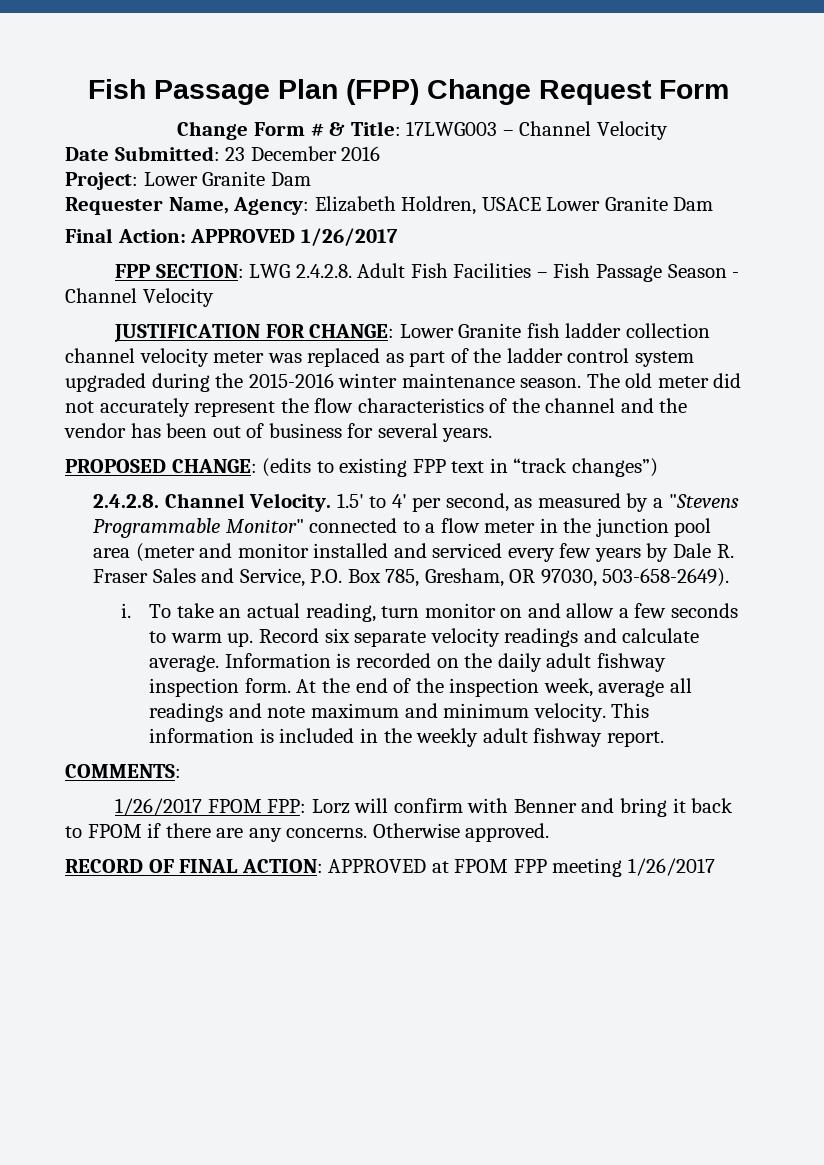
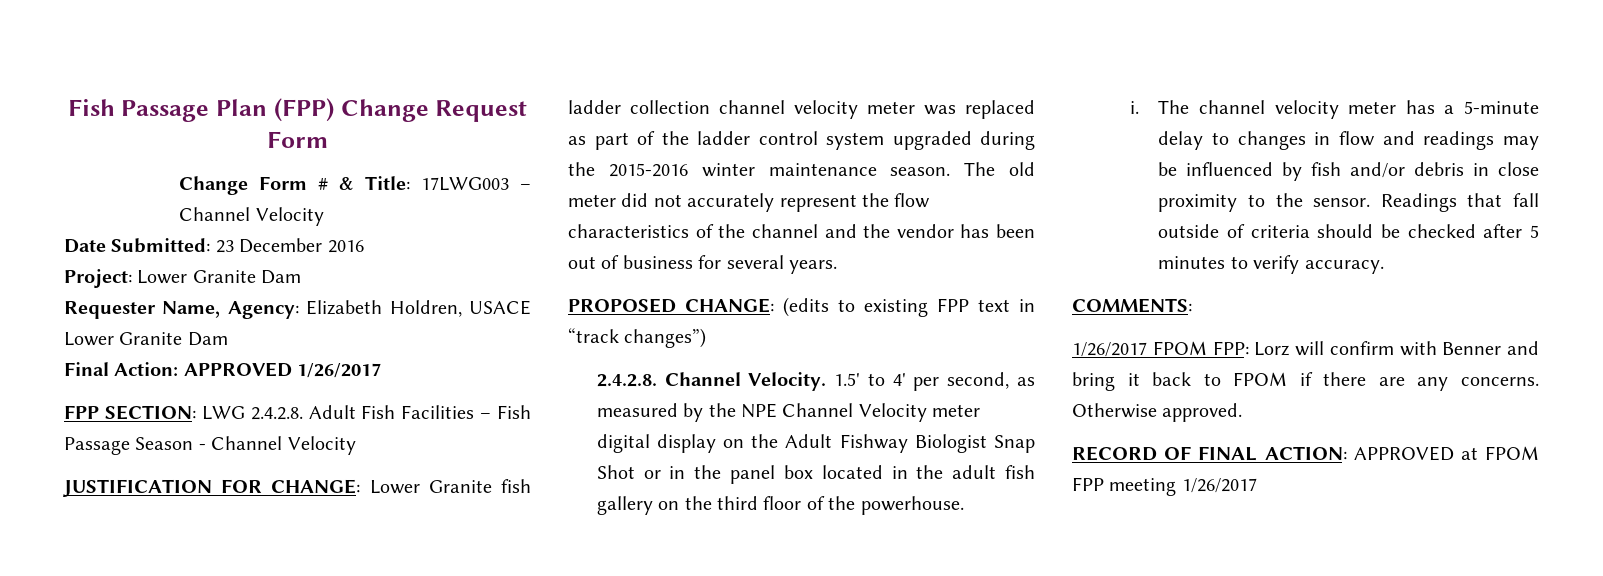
[653,494,739,508] [93,518,712,538] [93,543,734,562] [93,568,730,587] [121,603,738,622] [149,628,700,647] [149,653,666,672] [149,678,692,697] [149,703,650,722] [149,728,664,747] a "Stevens Programmable Monitor" connected to a flow meter in the junction pool area (meter and monitor installed and serviced every few years by Dale R. Fraser Sales and Service, P.O. Box 785, Gresham, OR 97030, 503-658-2649). // i. To take an actual reading, turn monitor on and allow a few seconds to warm up. Record six separate velocity readings and calculate average. Information is recorded on the daily adult fishway inspection form. At the end of the inspection week, average all readings and note maximum and minimum velocity. This information is included in the weekly adult fishway report. -> [708,403,981,422] [596,434,1035,453] [596,465,1035,484] [596,496,964,515] [1129,100,1539,119] [1158,131,1539,150] [1158,162,1539,181] [1158,193,1539,212] [1158,224,1539,238] [1158,255,1384,274] the NPE Channel Velocity meter digital display on the Adult Fishway Biologist Snap Shot or in the panel box located in the adult fish gallery on the third floor of the powerhouse. // i. The channel velocity meter has a 5-minute delay to changes in flow and readings may be influenced by fish and/or debris in close proximity to the sensor. Readings that fall outside of criteria should be checked after 5 minutes to verify accuracy.

